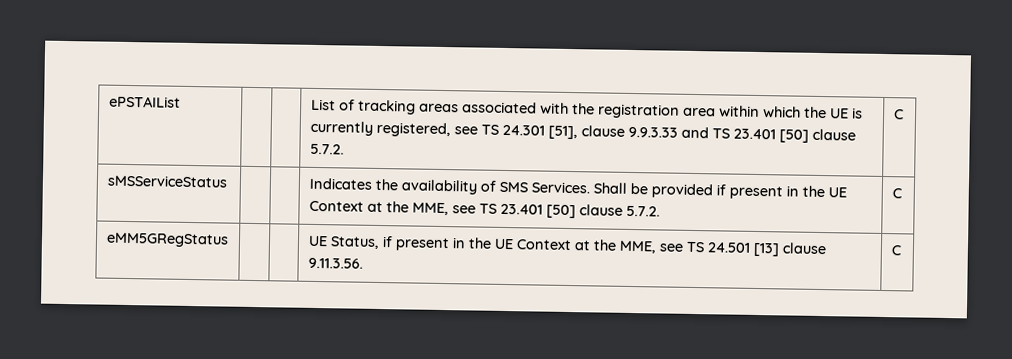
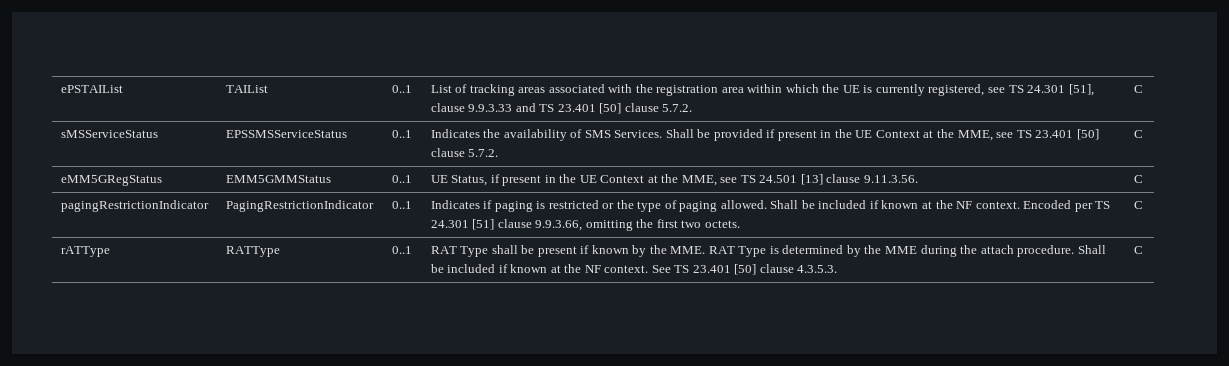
(181, 101) | -> [225,85,268,93] [391,85,412,93] TAIList | 0..1
(228, 181) | -> [225,130,347,138] [391,130,412,138] EPSSMSServiceStatus | 0..1
(229, 240) | -> [225,175,331,183] [391,175,412,183] EMM5GMMStatus | 0..1
(902, 250) none -> [60,200,209,212] [225,200,374,212] [391,201,412,209] [430,200,1111,212] [430,219,740,231] [1133,201,1143,209] [60,246,110,257] [225,246,280,257] [391,246,412,254] [430,245,1106,257] [430,264,838,275] [1133,246,1143,254] // pagingRestrictionIndicator | PagingRestrictionIndicator | 0..1 | Indicates if paging is restricted or the type of paging allowed. Shall be included if known at the NF context. Encoded per TS 24.301 [51] clause 9.9.3.66, omitting the first two octets. | C // rATType | RATType | 0..1 | RAT Type shall be present if known by the MME. RAT Type is determined by the MME during the attach procedure. Shall be included if known at the NF context. See TS 23.401 [50] clause 4.3.5.3. | C

